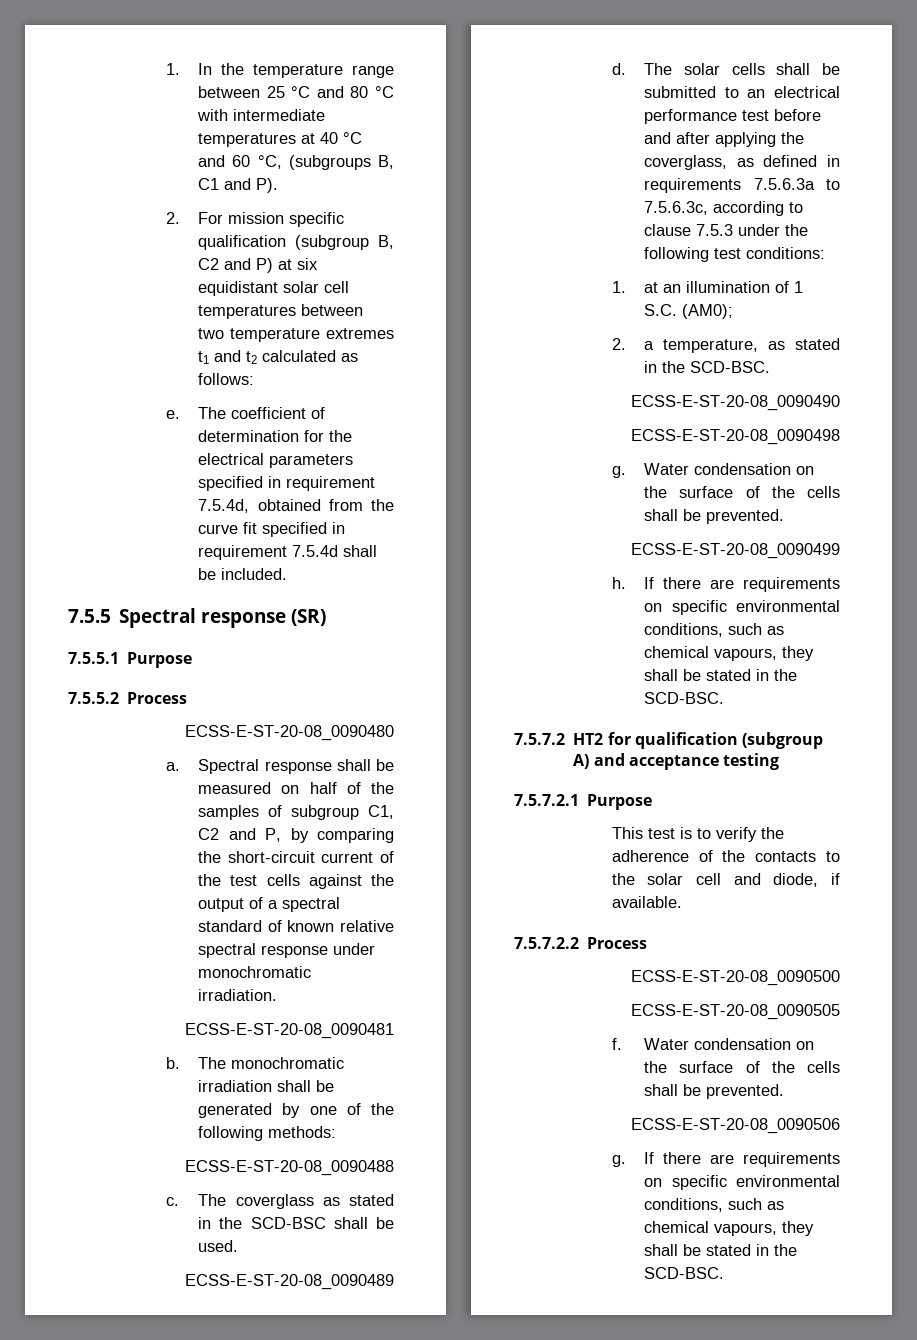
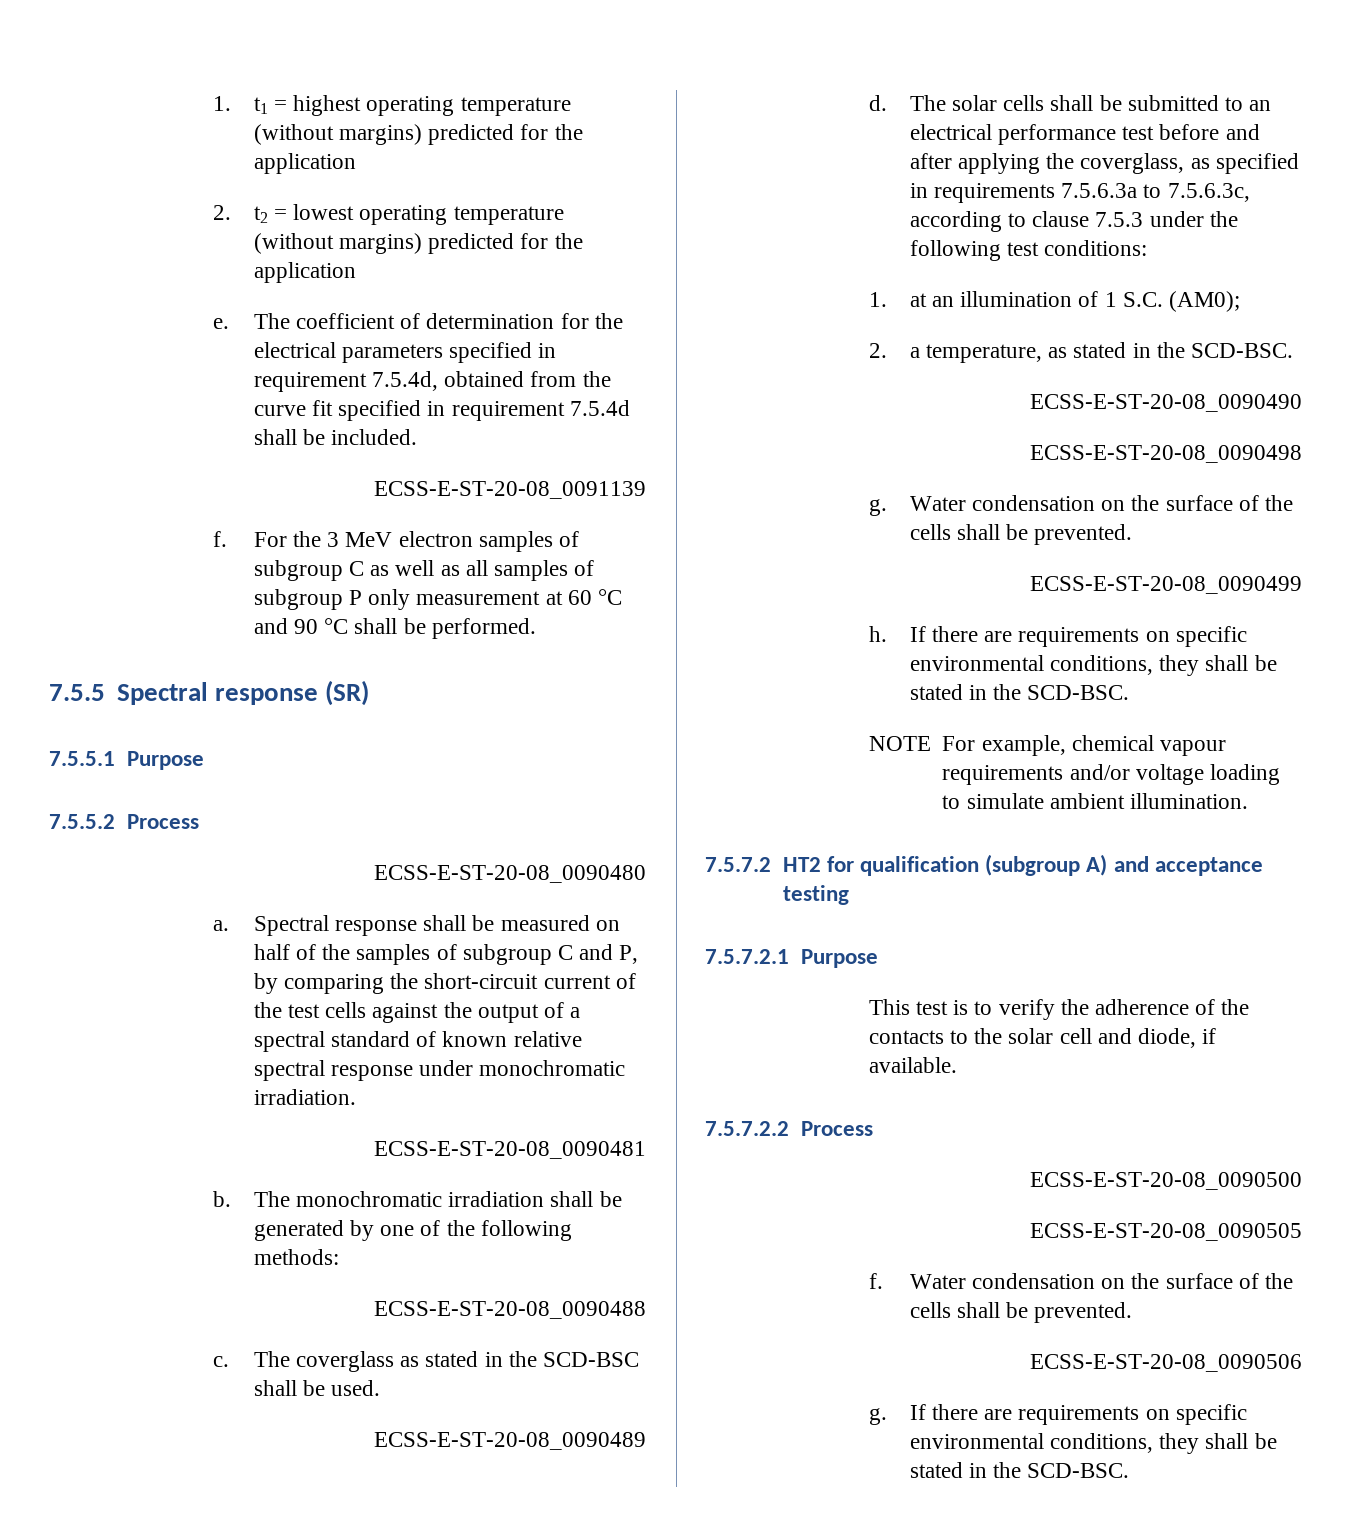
[165,63,394,78] [198,86,395,98] [197,109,326,121] [198,132,363,147] [198,155,395,170] [198,178,279,193] [165,212,345,227] [198,235,394,250] [198,258,319,273] [198,281,350,296] [198,304,364,319] [198,328,394,342] [198,350,359,364] [198,373,255,385] 1. In the temperature range between 25 °C and 80 °C with intermediate temperatures at 40 °C and 60 °C, (subgroups B, C1 and P). // 2. For mission specific qualification (subgroup B, C2 and P) at six equidistant solar cell temperatures between two temperature extremes t1 and t2 calculated as follows: -> [212,95,571,116] [253,124,583,145] [253,153,356,174] [212,204,564,225] [253,233,583,254] [253,262,356,283] 1. t1 = highest operating temperature (without margins) predicted for the application // 2. t2 = lowest operating temperature (without margins) predicted for the application
(288, 574) none -> [374,481,646,499] [212,531,580,552] [253,560,595,581] [253,589,623,610] [253,618,536,639] // ECSS-E-ST-20-08_0091139 // f. For the 3 MeV electron samples of subgroup C as well as all samples of subgroup P only measurement at 60 °C and 90 °C shall be performed.
[368,805,394,819] [198,828,220,840] C1, C2 -> [558,945,574,960] C
[763,155,818,167] defined -> [1215,153,1299,174] specified
[728,623,785,635] [644,646,815,661] [644,669,798,681] [644,692,725,704] such as chemical vapours, they shall be stated in the SCD-BSC. -> [1159,655,1277,676] [909,684,1130,700] [868,735,1226,756] [942,764,1280,785] [942,793,1248,809] they shall be stated in the SCD-BSC. // NOTE For example, chemical vapour requirements and/or voltage loading to simulate ambient illumination.
[728,1198,785,1210] [644,1221,778,1236] such as chemical vapours, -> (1153, 1443) none

